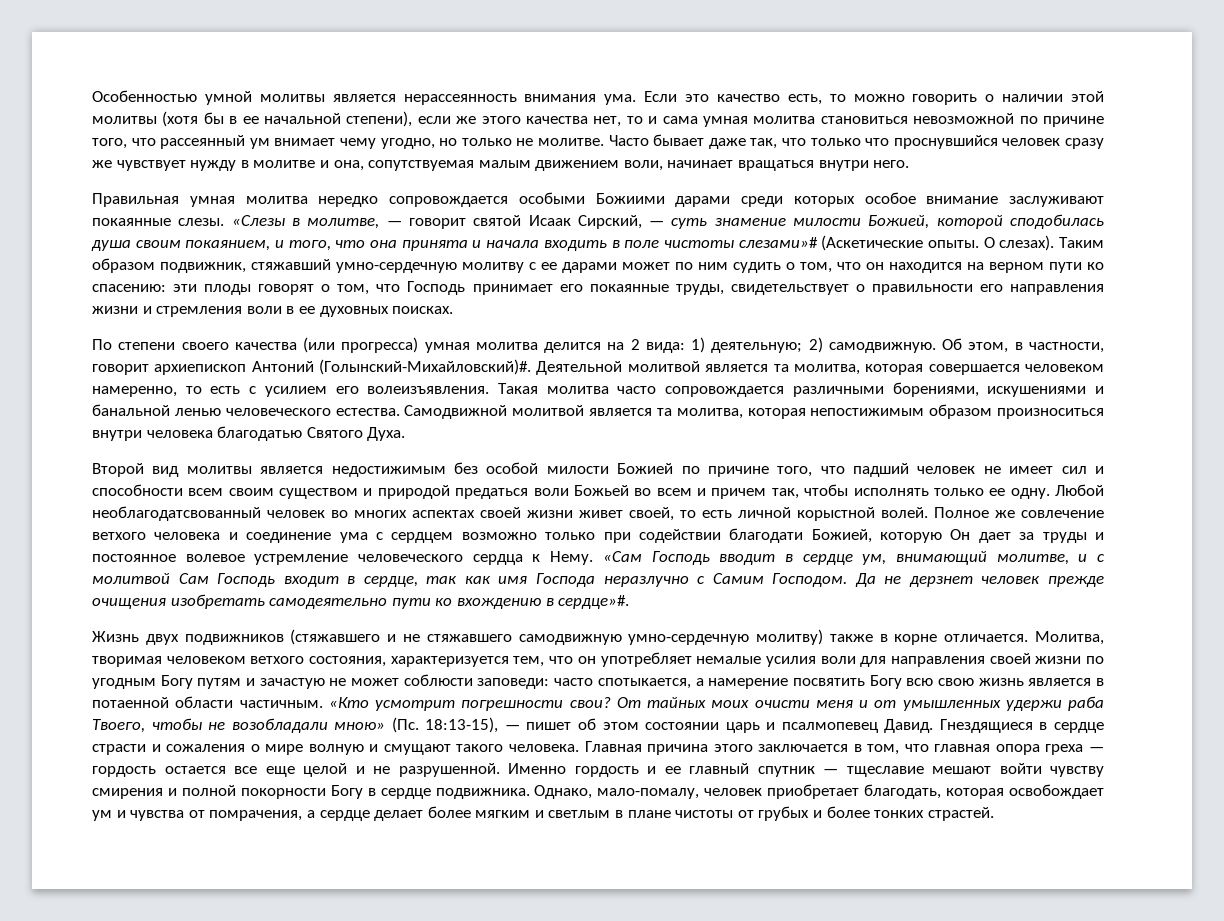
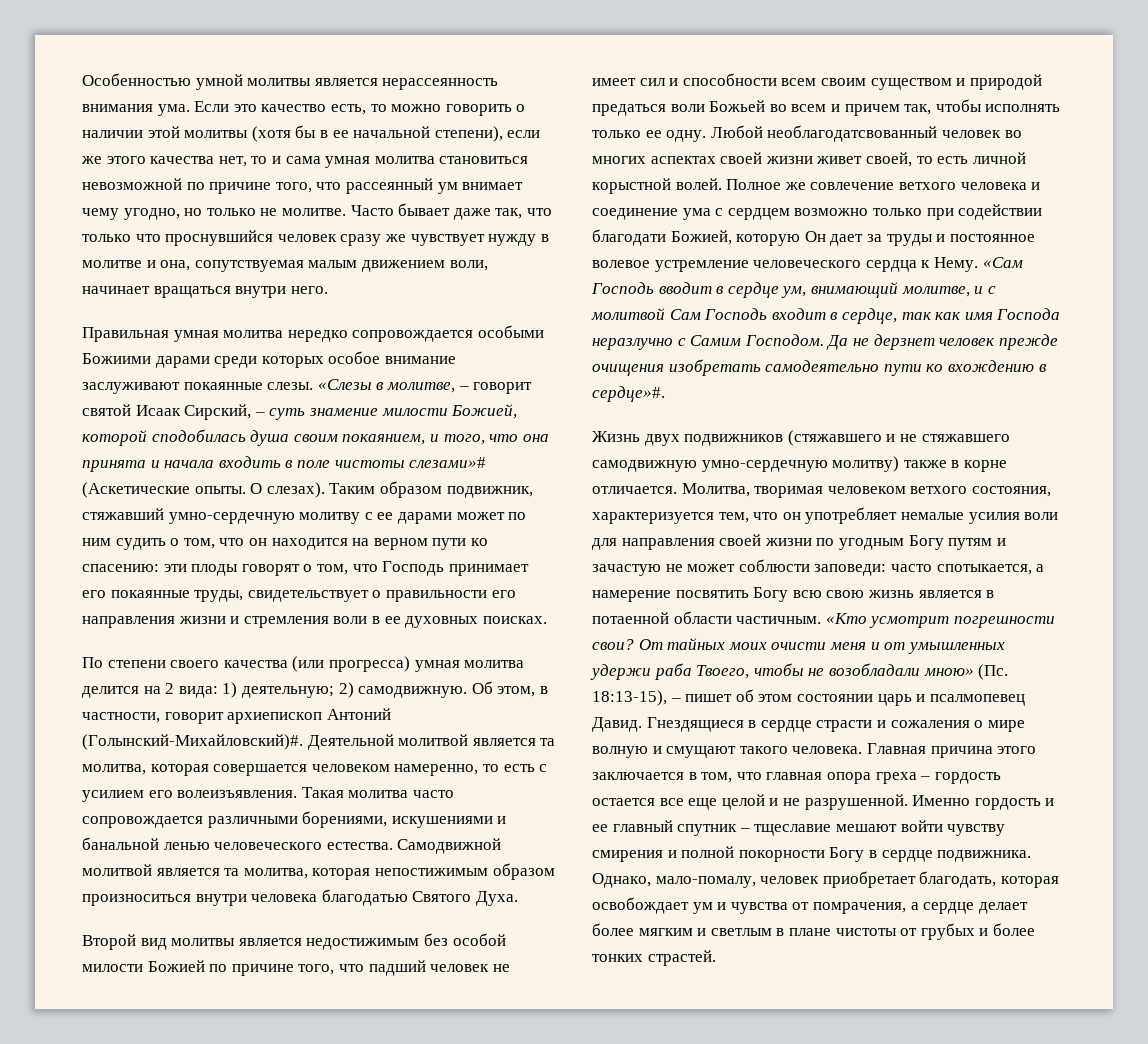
[386,221,402,226] — -> [458,386,469,390] –
[649,221,665,226] — -> [254,412,265,416] –
[504,725,520,730] — -> [670,698,681,702] –
[1088,747,1104,752] — -> [920,776,931,780] –
[823,769,838,774] — -> [739,828,750,832] –

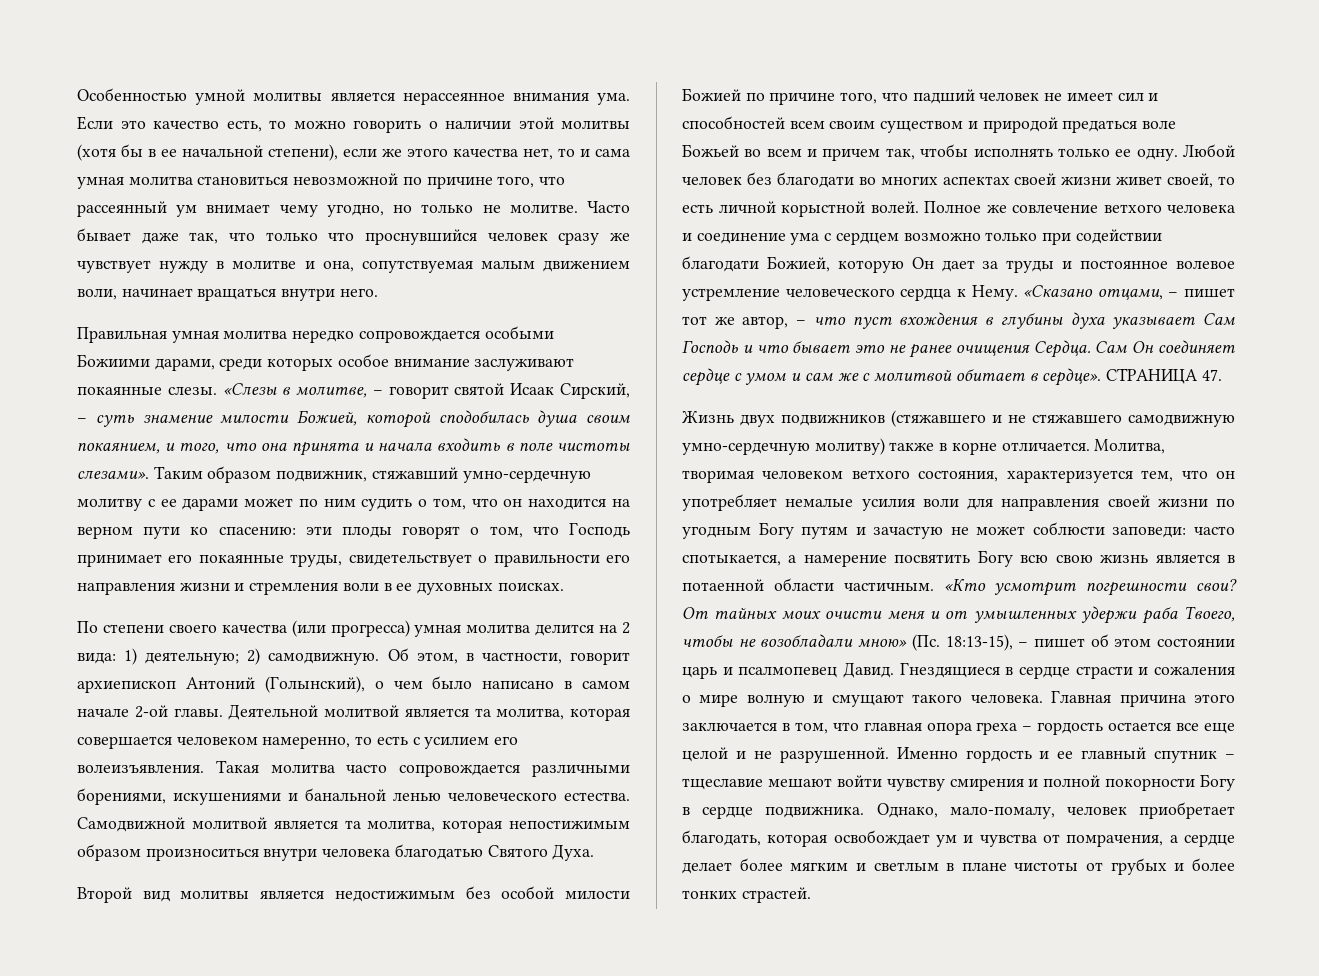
[382,78,499,90] нерассеянность -> [402,92,505,105] нерассеянное
[155,356,210,368] дарами -> [154,358,215,371] дарами,
[409,457,487,468] [82,482,325,498] слезами»# (Аскетические опыты. О слезах). -> [77,470,149,479] слезами».
[82,734,303,750] (Голынский-Михайловский)#. -> [264,676,630,693] [77,705,223,718] (Голынский), о чем было написано в самом начале 2-ой главы.
[682,73,777,86] способности -> [682,116,785,129] способностей
[670,104,705,112] воли -> [1142,120,1177,129] воле
[767,125,1001,142] необлагодатсвованный человек -> [682,172,854,188] человек без благодати
[982,257,1023,268] [591,282,996,298] [591,308,1061,324] [592,334,1058,350] [592,359,1047,376] [592,386,665,402] «Сам Господь вводит в сердце ум, внимающий молитве, и с молитвой Сам Господь входит в сердце, так как имя Господа неразлучно с Самим Господом. Да не дерзнет человек прежде очищения изобретать самодеятельно пути ко вхождению в сердце»#. -> [1023,285,1235,300] [682,312,1235,329] [682,340,1235,358] [682,368,1222,386] «Сказано отцами, – пишет тот же автор, – что пуст вхождения в глубины духа указывает Сам Господь и что бывает это не ранее очищения Сердца. Сам Он соединяет сердце с умом и сам же с молитвой обитает в сердце». СТРАНИЦА 47.

